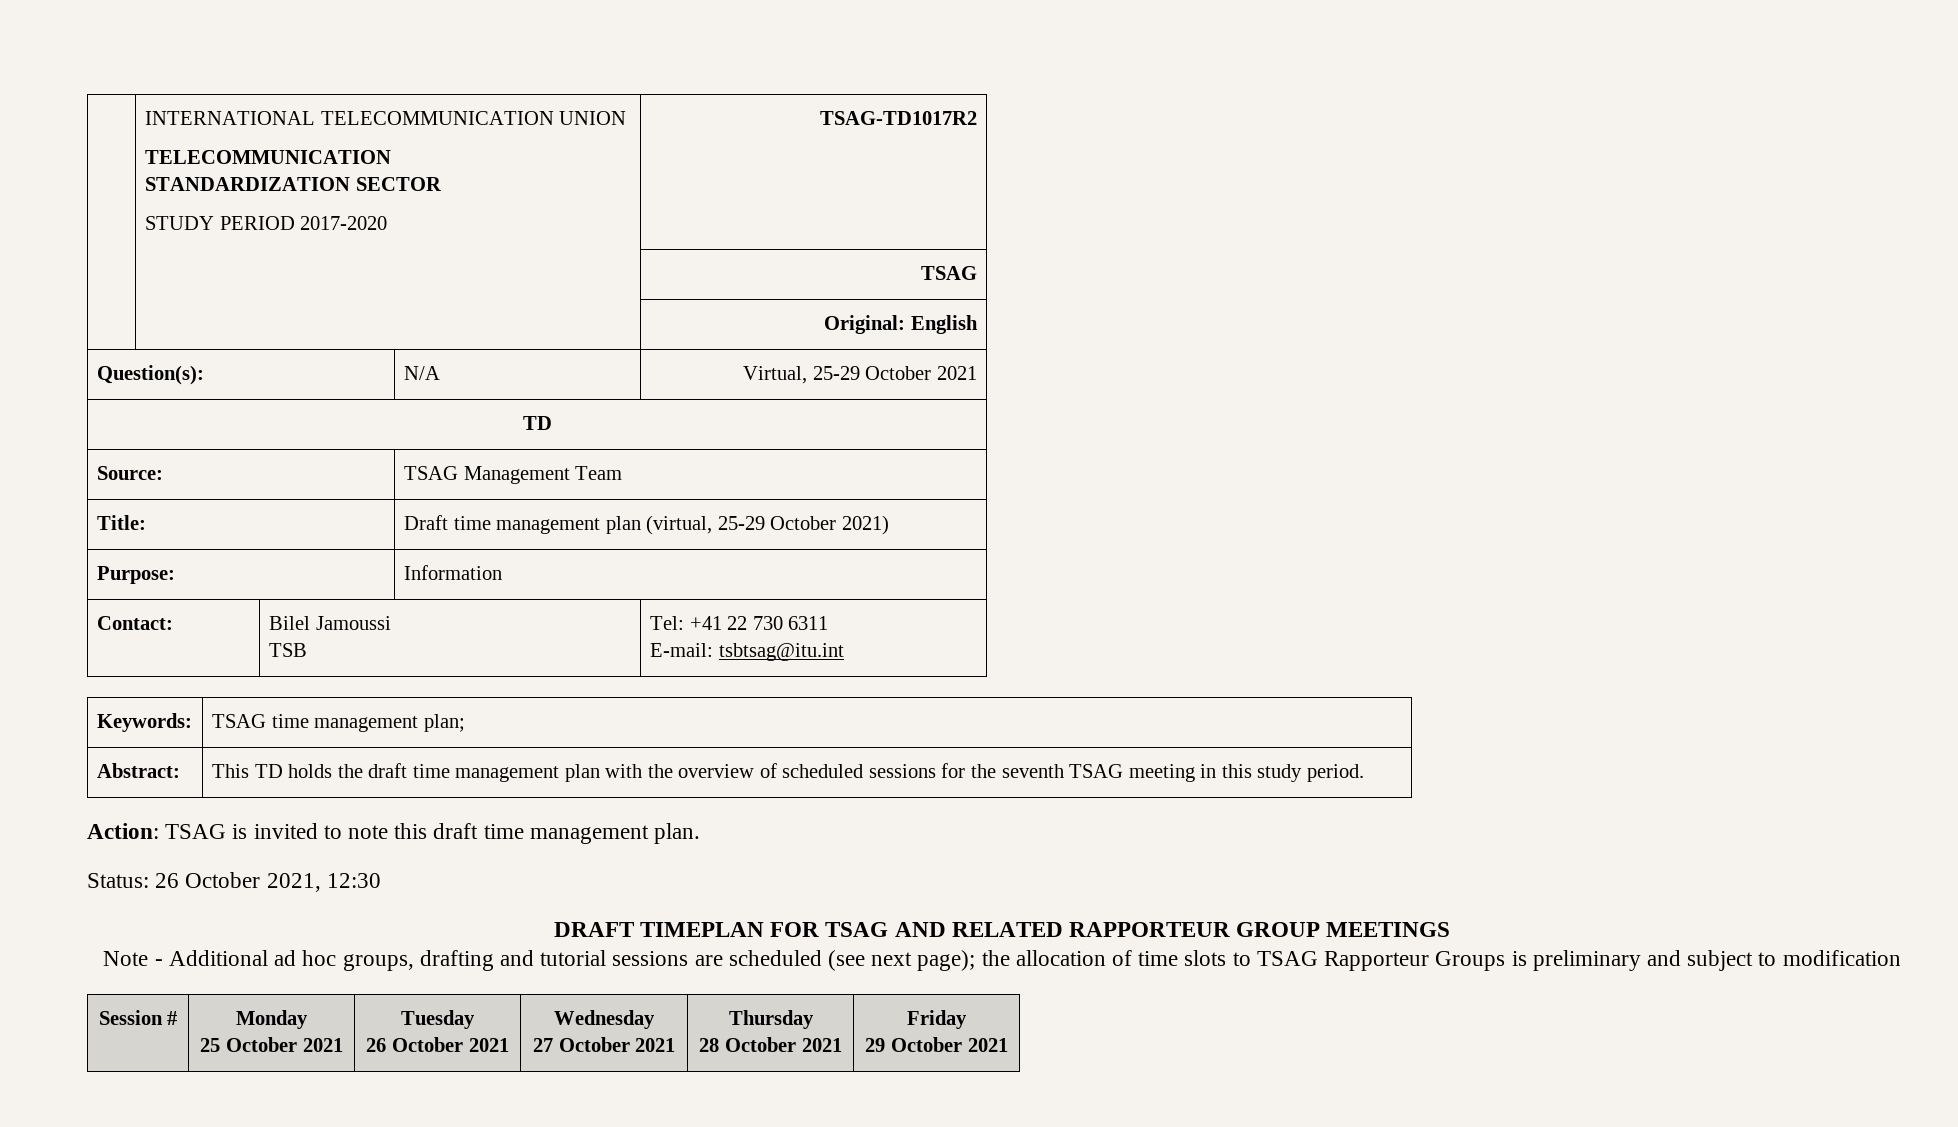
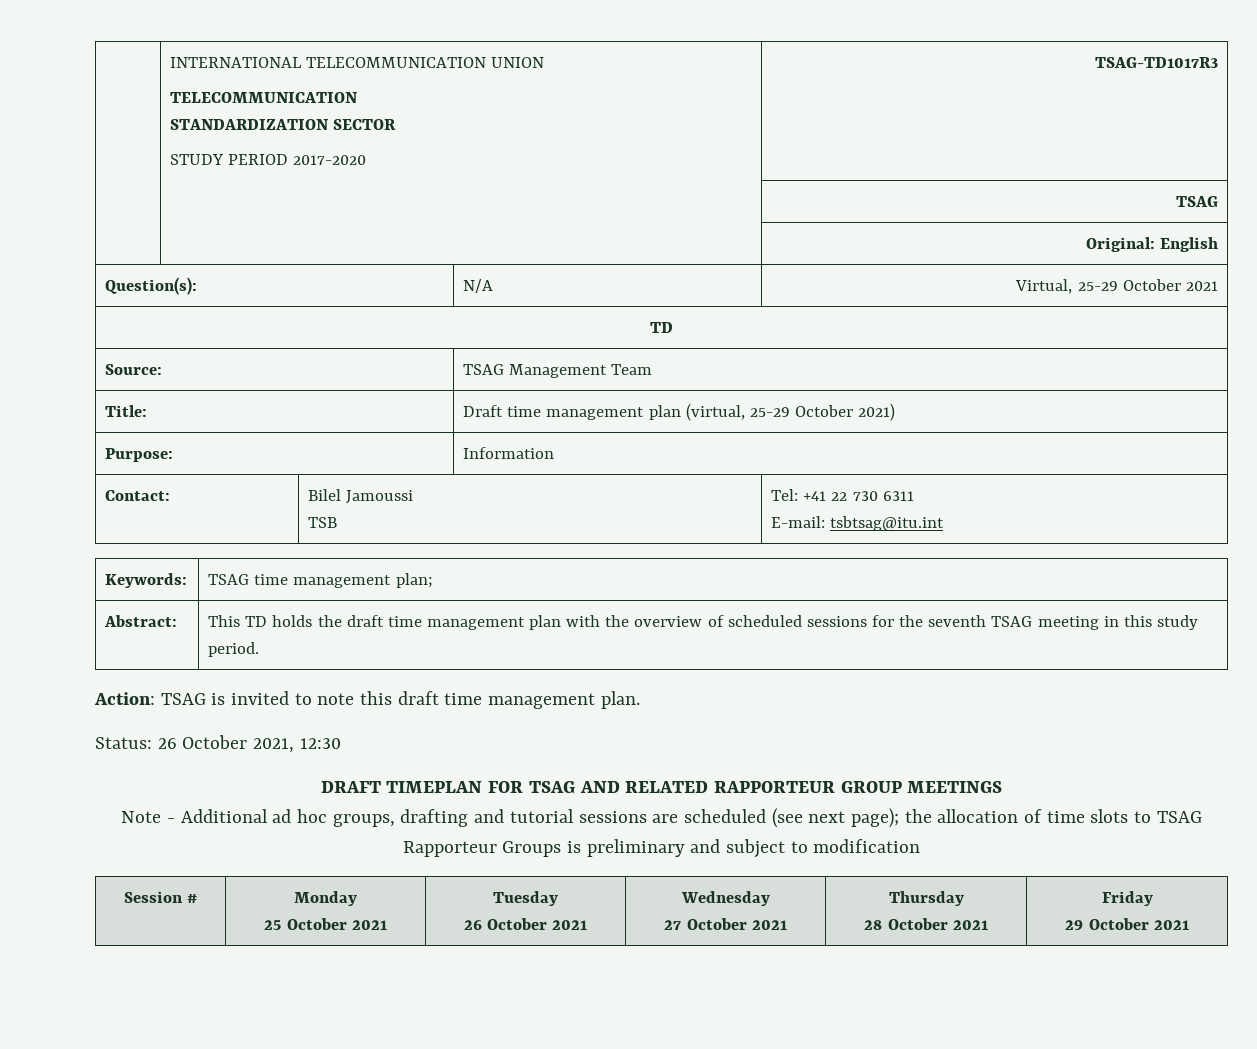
[820,111,978,125] TSAG-TD1017R2 -> [1094,57,1218,68] TSAG-TD1017R3

